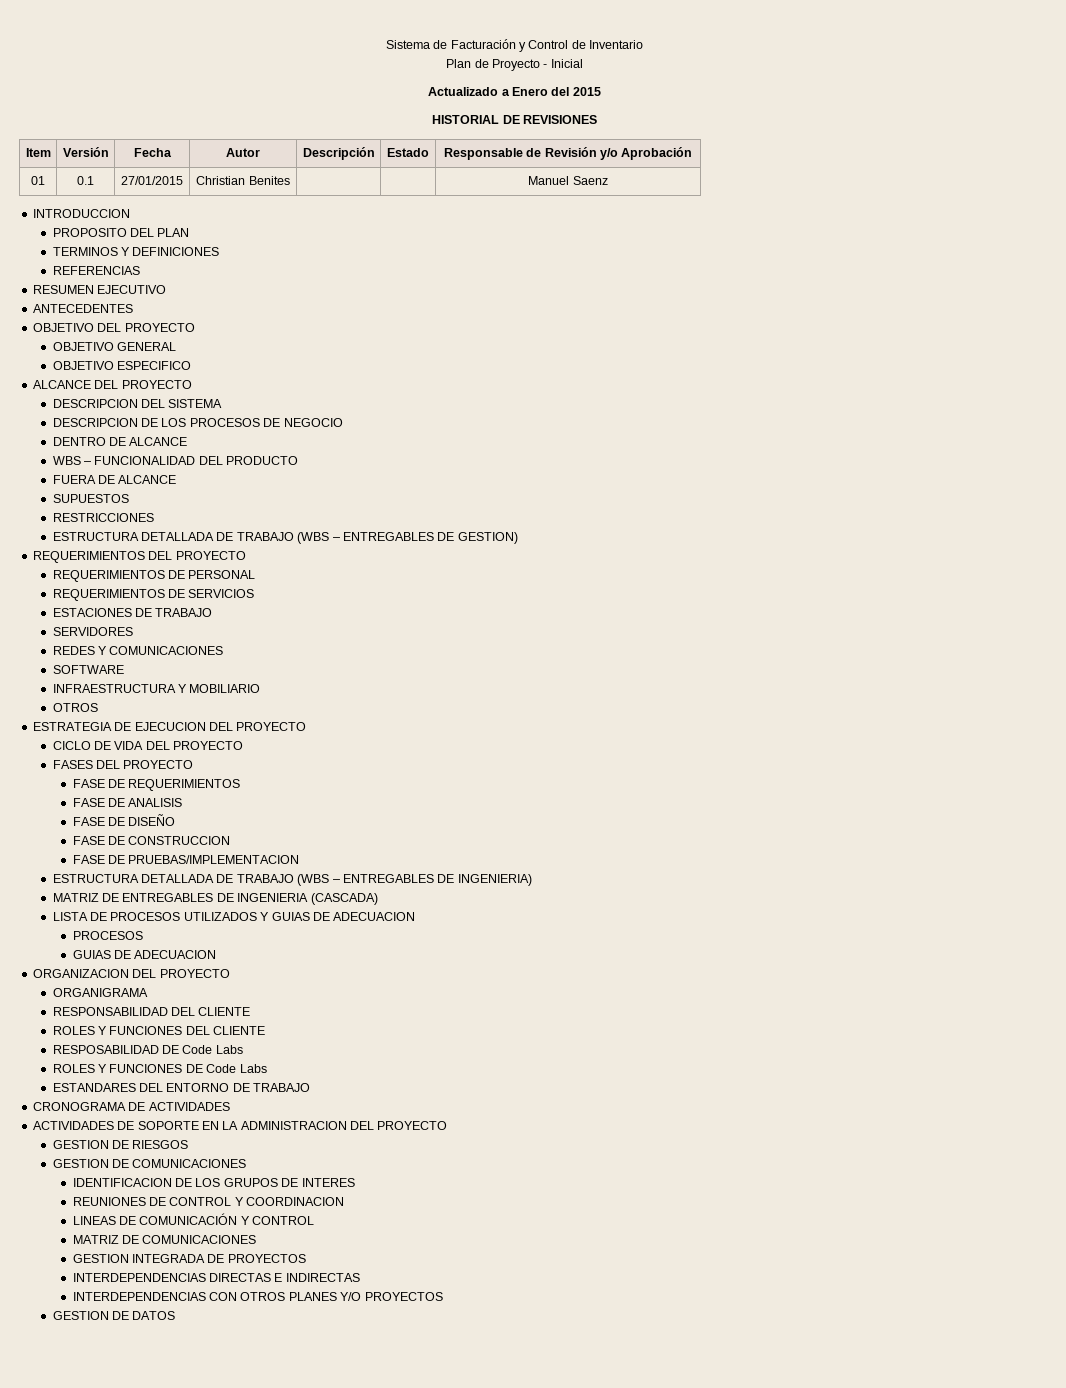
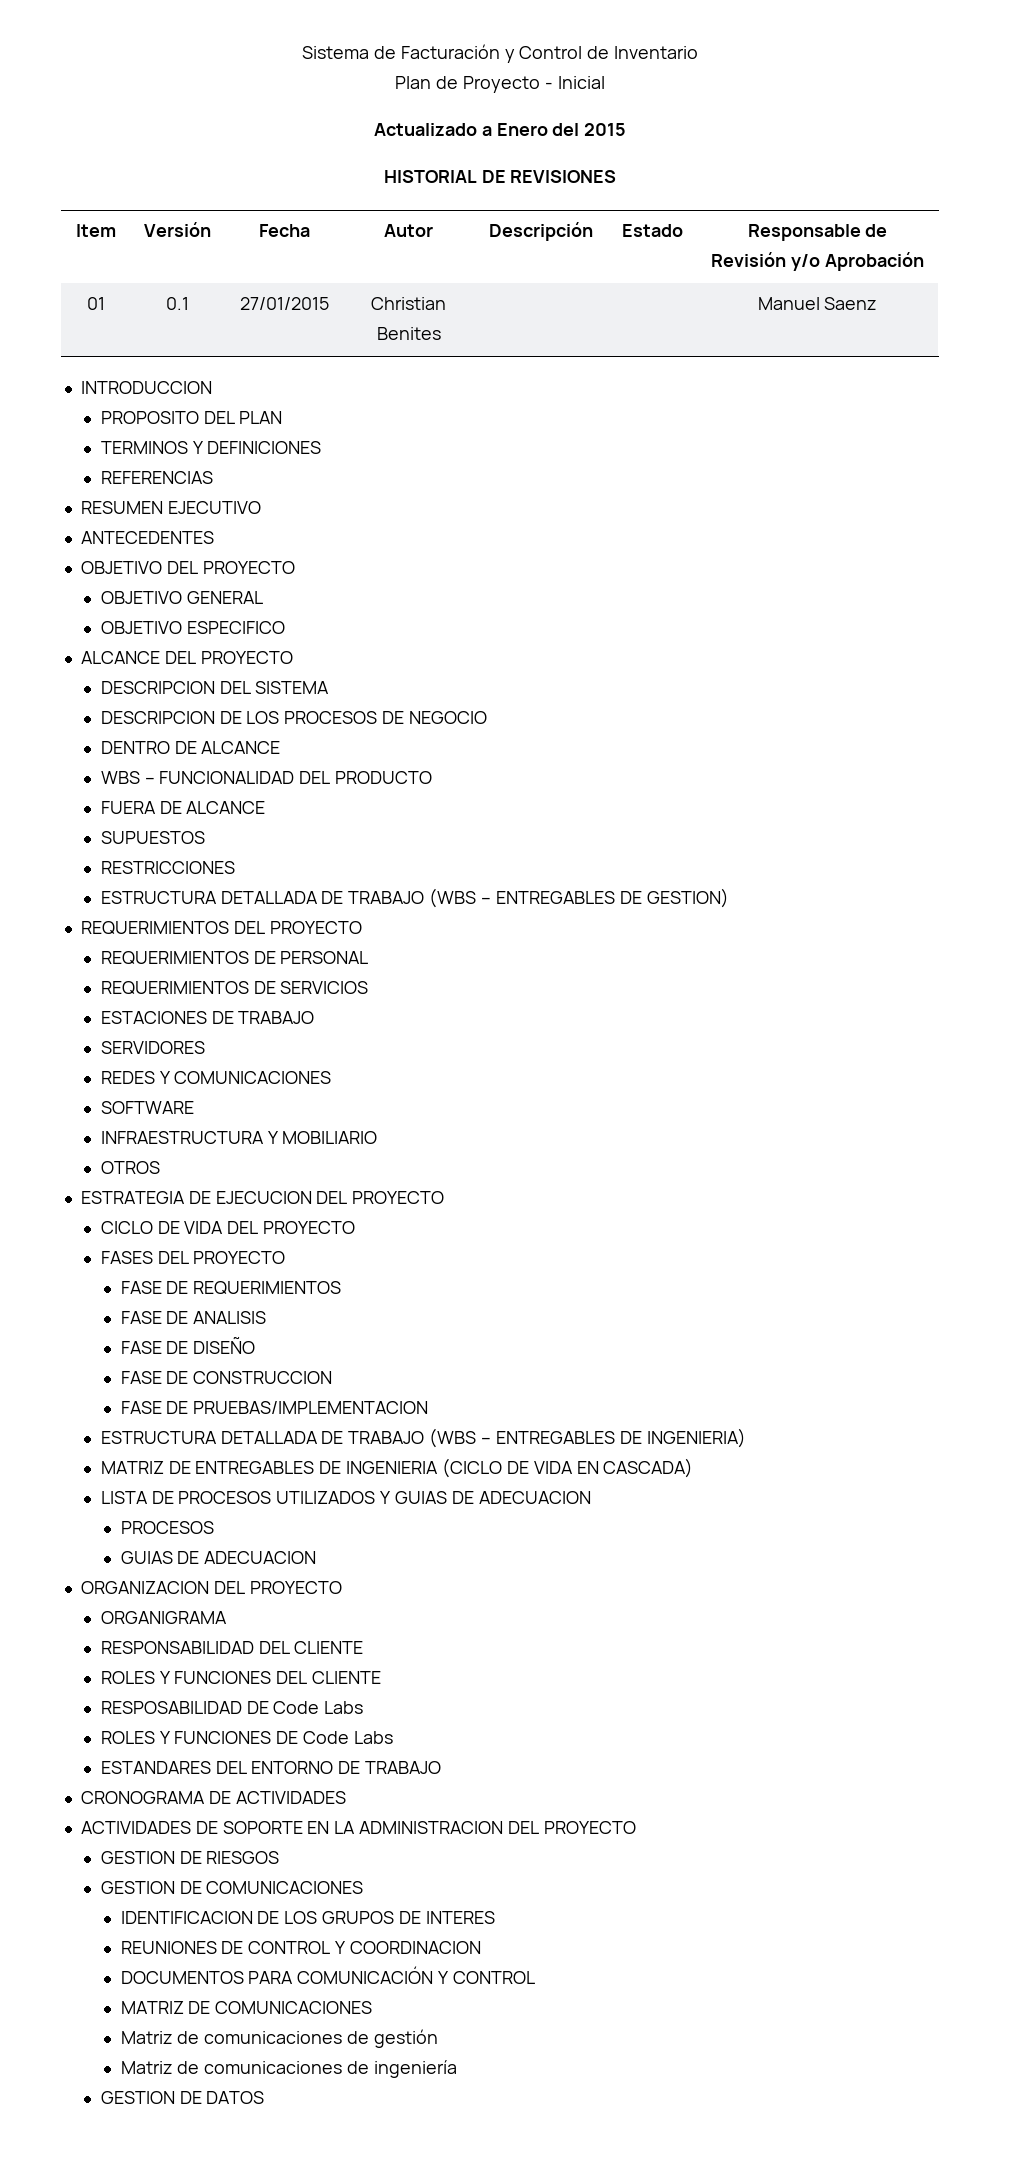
[310,893,378,905] (CASCADA) -> [441,1458,694,1478] (CICLO DE VIDA EN CASCADA)
[72,1216,137,1225] LINEAS DE -> [120,1971,294,1984] DOCUMENTOS PARA
[72,1254,306,1263] [72,1273,360,1282] [72,1292,443,1301] GESTION INTEGRADA DE PROYECTOS // INTERDEPENDENCIAS DIRECTAS E INDIRECTAS // INTERDEPENDENCIAS CON OTROS PLANES Y/O PROYECTOS -> [120,2029,438,2048] [120,2060,457,2078] Matriz de comunicaciones de gestión // Matriz de comunicaciones de ingeniería

